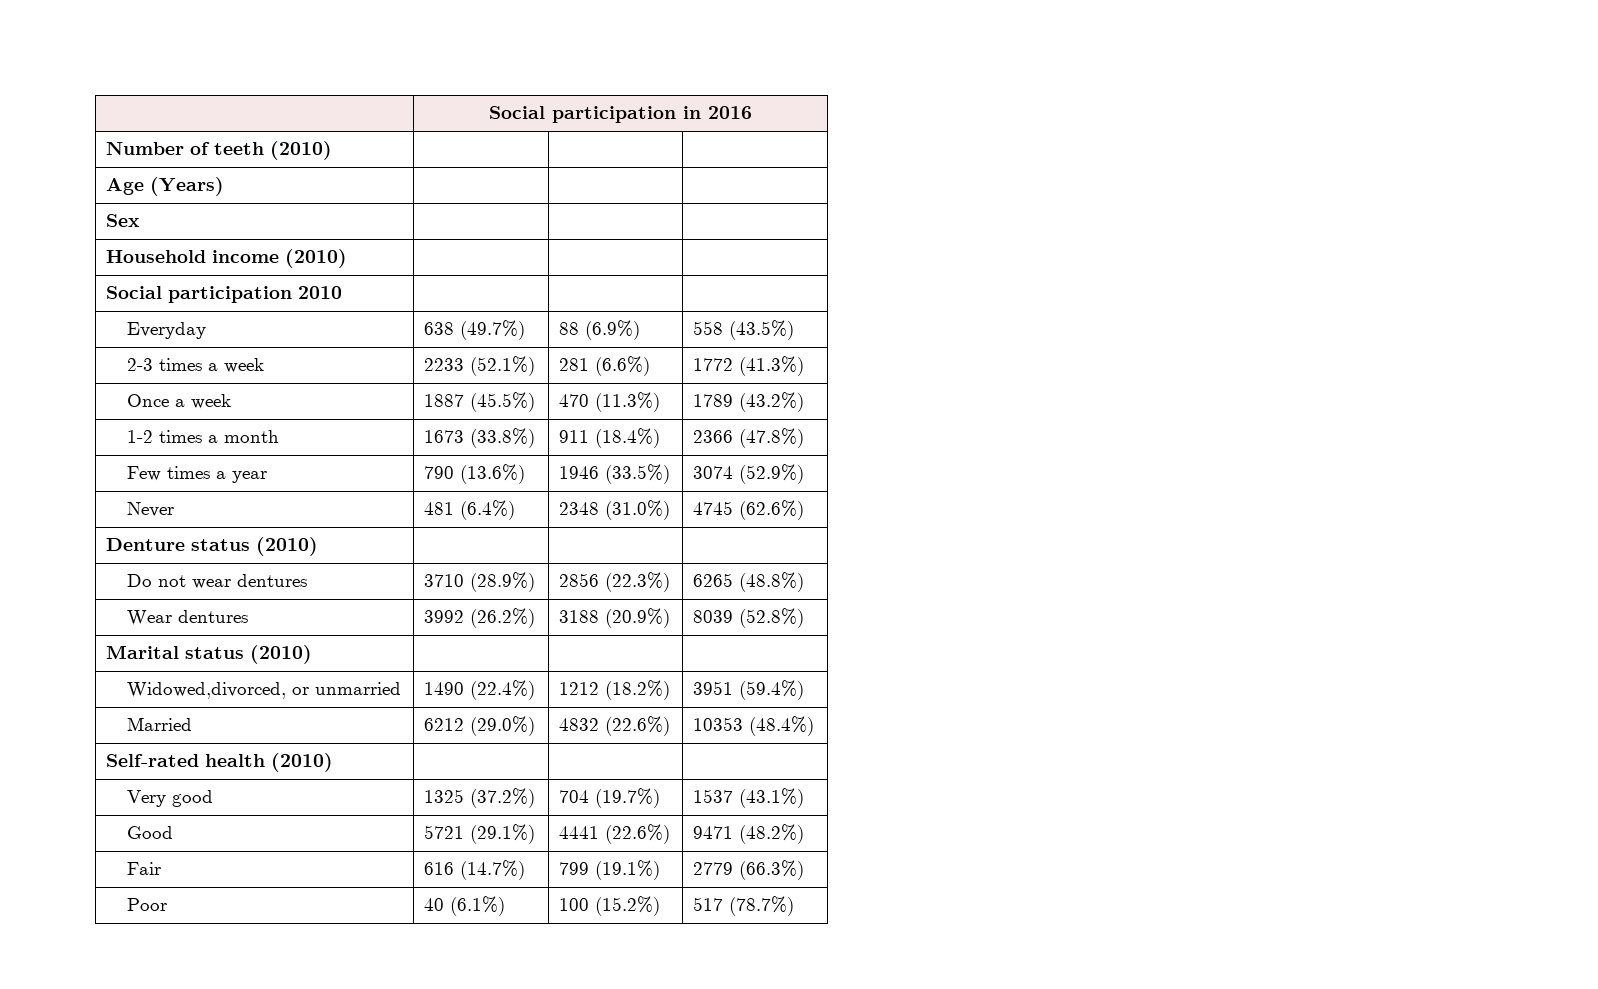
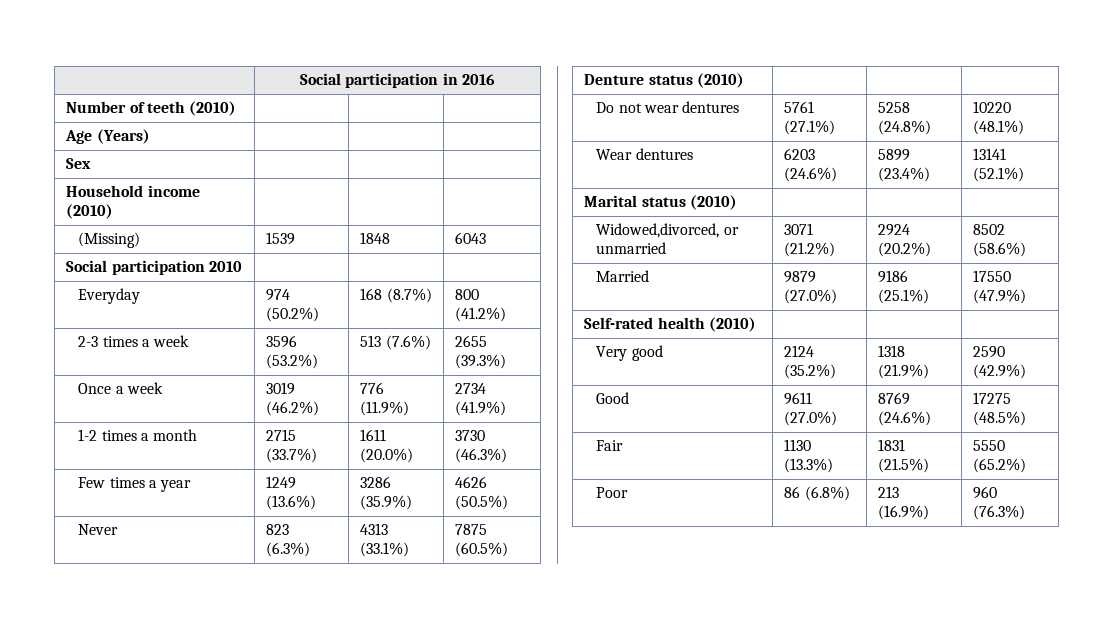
(348, 258) none -> [78,232,141,248] [266,232,296,245] [360,232,391,244] [455,232,487,244] // (Missing) | 1539 | 1848 | 6043
[424,320,526,340] [559,320,641,340] [693,320,795,340] [126,358,264,373] [424,356,536,376] [559,356,651,376] [693,356,805,376] [126,394,231,409] [424,392,536,412] [559,392,661,412] [693,392,805,412] [126,430,279,443] [424,428,536,448] [559,428,661,448] [693,428,805,448] 638 (49.7%) | 88 (6.9%) | 558 (43.5%) // 2-3 times a week | 2233 (52.1%) | 281 (6.6%) | 1772 (41.3%) // Once a week | 1887 (45.5%) | 470 (11.3%) | 1789 (43.2%) // 1-2 times a month | 1673 (33.8%) | 911 (18.4%) | 2366 (47.8%) -> [266,289,291,301] [266,307,320,322] [360,288,432,303] [455,289,480,300] [455,307,507,322] [78,335,189,347] [266,335,298,348] [266,354,319,369] [360,335,431,350] [455,335,488,347] [455,354,507,369] [78,382,163,394] [266,382,296,395] [266,401,320,416] [360,382,385,394] [360,401,410,416] [455,383,487,394] [455,401,507,416] [78,429,197,441] [266,429,297,441] [266,448,318,463] [360,429,387,441] [360,448,414,463] [455,430,486,441] [455,448,508,463] 974 (50.2%) | 168 (8.7%) | 800 (41.2%) // 2-3 times a week | 3596 (53.2%) | 513 (7.6%) | 2655 (39.3%) // Once a week | 3019 (46.2%) | 776 (11.9%) | 2734 (41.9%) // 1-2 times a month | 2715 (33.7%) | 1611 (20.0%) | 3730 (46.3%)
[424,466,455,479] 790 -> [266,476,297,489] 1249
[559,464,671,484] [693,464,805,484] [126,502,174,517] [424,500,516,520] [559,500,671,520] [693,500,805,520] 1946 (33.5%) | 3074 (52.9%) // Never | 481 (6.4%) | 2348 (31.0%) | 4745 (62.6%) -> [360,476,392,488] [360,495,413,510] [455,476,488,488] [455,495,509,510] [78,524,119,535] [266,524,290,535] [266,542,311,557] [360,523,389,535] [360,542,410,557] [455,524,488,535] [455,542,509,557] 3286 (35.9%) | 4626 (50.5%) // Never | 823 (6.3%) | 4313 (33.1%) | 7875 (60.5%)
[424,572,536,592] [559,572,671,592] [693,572,805,592] [126,610,248,626] [424,608,536,628] [559,608,671,628] [693,608,805,628] 3710 (28.9%) | 2856 (22.3%) | 6265 (48.8%) // Wear dentures | 3992 (26.2%) | 3188 (20.9%) | 8039 (52.8%) -> [784,101,815,113] [784,120,836,135] [878,102,911,113] [878,120,932,135] [973,101,1012,113] [973,120,1025,135] [596,148,693,160] [784,148,816,160] [784,167,838,182] [878,149,911,161] [878,167,931,182] [973,148,1007,160] [973,167,1025,182] 5761 (27.1%) | 5258 (24.8%) | 10220 (48.1%) // Wear dentures | 6203 (24.6%) | 5899 (23.4%) | 13141 (52.1%)
[424,680,536,700] [559,680,671,700] [693,680,805,700] [126,717,192,731] [424,716,536,736] [559,716,671,736] [693,716,815,736] 1490 (22.4%) | 1212 (18.2%) | 3951 (59.4%) // Married | 6212 (29.0%) | 4832 (22.6%) | 10353 (48.4%) -> [784,223,814,235] [784,242,836,257] [878,224,911,236] [878,242,932,257] [973,224,1006,235] [973,242,1027,257] [596,270,650,282] [784,271,817,283] [784,289,838,304] [878,270,909,283] [878,289,930,304] [973,270,1012,282] [973,289,1027,304] 3071 (21.2%) | 2924 (20.2%) | 8502 (58.6%) // Married | 9879 (27.0%) | 9186 (25.1%) | 17550 (47.9%)
[424,788,536,808] [559,788,661,808] [693,788,805,808] [126,826,173,839] [424,824,536,844] [559,824,671,844] [693,824,805,844] [126,862,161,875] [424,860,526,880] [559,860,661,880] [693,860,805,880] [126,898,167,911] [424,896,506,916] [559,896,661,916] [693,896,795,916] 1325 (37.2%) | 704 (19.7%) | 1537 (43.1%) // Good | 5721 (29.1%) | 4441 (22.6%) | 9471 (48.2%) // Fair | 616 (14.7%) | 799 (19.1%) | 2779 (66.3%) // Poor | 40 (6.1%) | 100 (15.2%) | 517 (78.7%) -> [784,345,815,357] [784,364,837,379] [878,345,906,357] [878,364,930,379] [973,346,1006,358] [973,364,1027,379] [596,392,630,404] [784,392,813,405] [784,411,838,426] [878,392,911,405] [878,411,932,426] [973,392,1012,404] [973,411,1027,426] [596,440,624,451] [784,439,812,451] [784,458,834,473] [878,439,906,451] [878,458,930,473] [973,440,1006,451] [973,458,1027,473] [596,487,629,498] [784,486,850,501] [878,486,900,498] [878,505,930,520] [973,486,998,499] [973,505,1026,520] 2124 (35.2%) | 1318 (21.9%) | 2590 (42.9%) // Good | 9611 (27.0%) | 8769 (24.6%) | 17275 (48.5%) // Fair | 1130 (13.3%) | 1831 (21.5%) | 5550 (65.2%) // Poor | 86 (6.8%) | 213 (16.9%) | 960 (76.3%)

